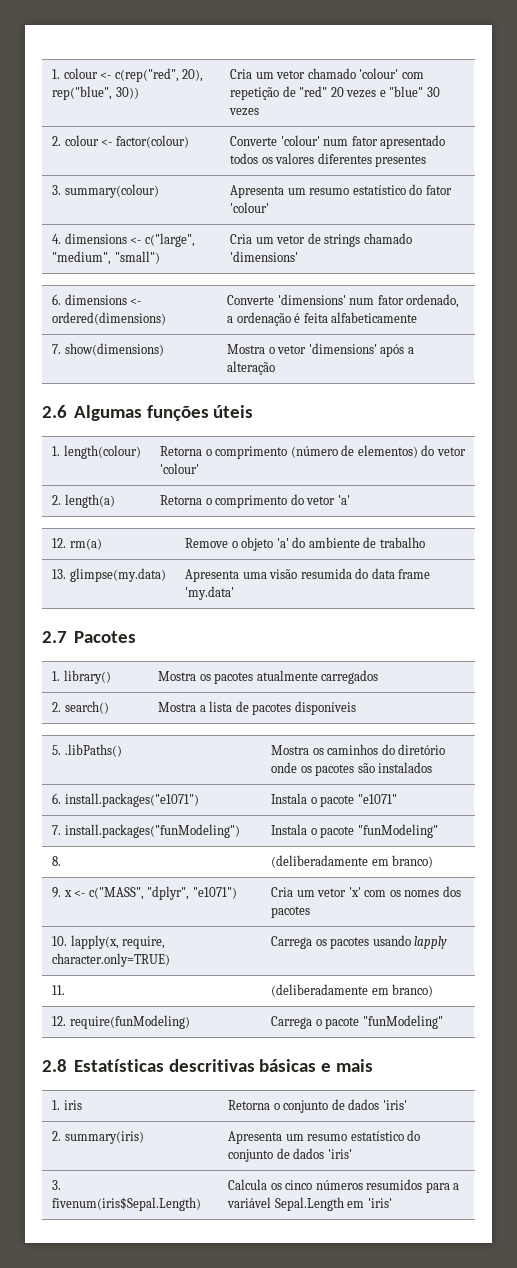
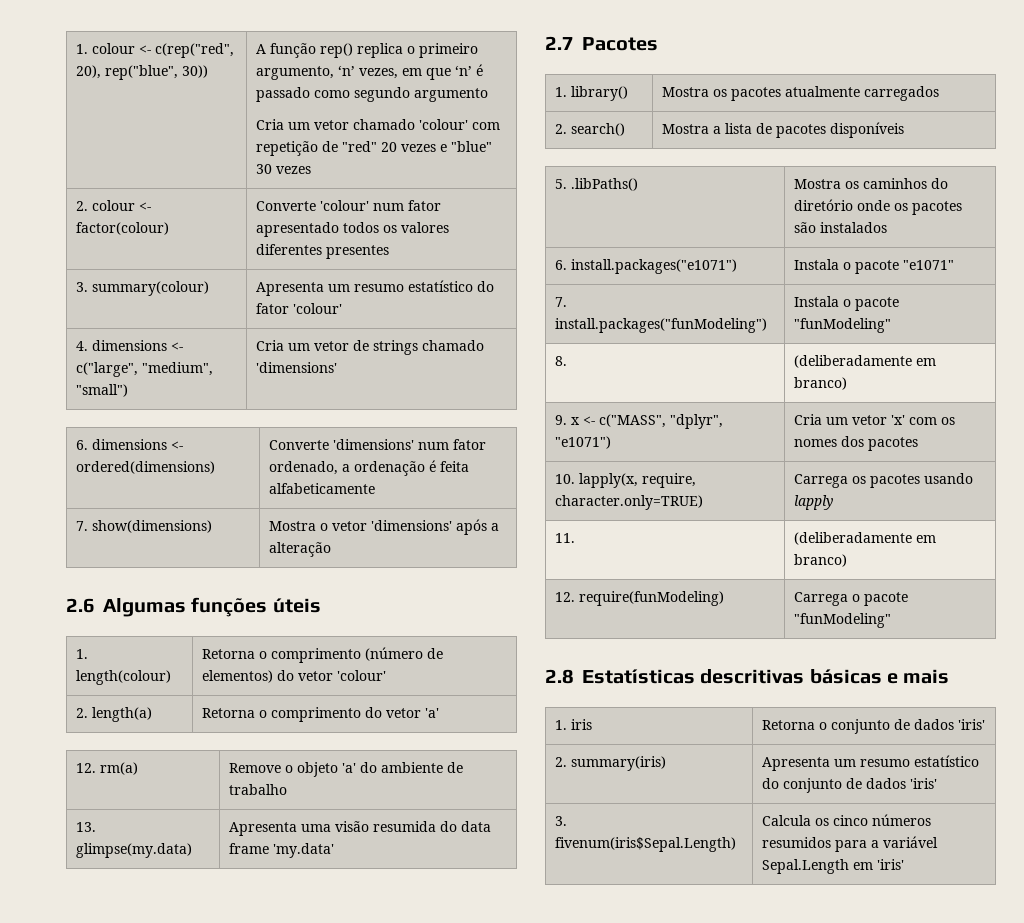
(139, 93) none -> [256,43,479,58] [256,64,484,80] [256,87,489,102] A função rep() replica o primeiro argumento, ‘n’ vezes, em que ‘n’ é passado como segundo argumento //

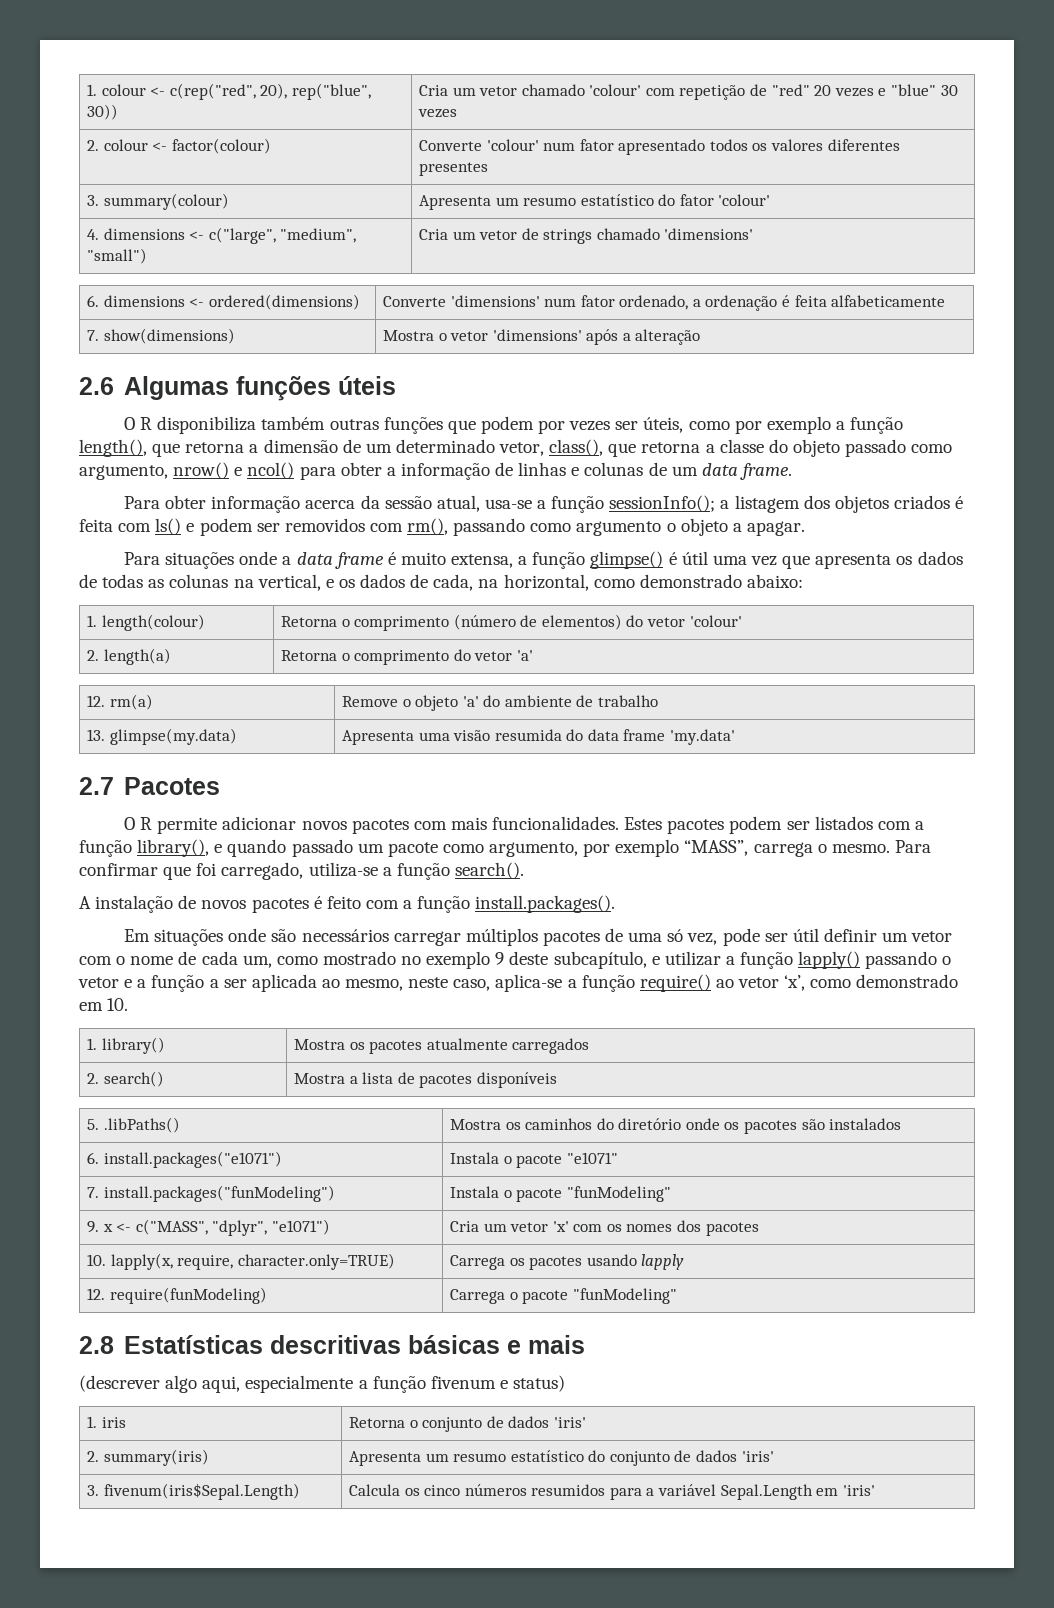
[256,43,479,58] [256,64,484,80] [256,87,489,102] A função rep() replica o primeiro argumento, ‘n’ vezes, em que ‘n’ é passado como segundo argumento // -> (118, 112) none
(321, 605) none -> [124,416,904,434] [79,439,953,457] [79,462,792,480] [124,495,964,513] [79,518,805,536] [124,551,963,569] [79,574,803,591] // O R disponibiliza também outras funções que podem por vezes ser úteis, como por exemplo a função length(), que retorna a dimensão de um determinado vetor, class(), que retorna a classe do objeto passado como argumento, nrow() e ncol() para obter a informação de linhas e colunas de um data frame. // Para obter informação acerca da sessão atual, usa-se a função sessionInfo(); a listagem dos objetos criados é feita com ls() e podem ser removidos com rm(), passando como argumento o objeto a apagar. // Para situações onde a data frame é muito extensa, a função glimpse() é útil uma vez que apresenta os dados de todas as colunas na vertical, e os dados de cada, na horizontal, como demonstrado abaixo:
(658, 44) none -> [124,816,924,834] [79,839,931,857] [79,862,524,880] [79,895,616,913] [124,928,953,946] [79,951,952,969] [78,974,959,992] [79,998,129,1011] // O R permite adicionar novos pacotes com mais funcionalidades. Estes pacotes podem ser listados com a função library(), e quando passado um pacote como argumento, por exemplo “MASS”, carrega o mesmo. Para confirmar que foi carregado, utiliza-se a função search(). // A instalação de novos pacotes é feito com a função install.packages(). // Em situações onde são necessários carregar múltiplos pacotes de uma só vez, pode ser útil definir um vetor com o nome de cada um, como mostrado no exemplo 9 deste subcapítulo, e utilizar a função lapply() passando o vetor e a função a ser aplicada ao mesmo, neste caso, aplica-se a função require() ao vetor ‘x’, como demonstrado em 10.
[555,356,568,366] [794,355,937,368] [794,377,848,390] // 8. | (deliberadamente em branco) -> (671, 1194) none
[555,533,576,543] [794,532,937,545] [794,554,848,567] // 11. | (deliberadamente em branco) -> (685, 1262) none
(950, 676) none -> [79,1375,566,1393] // (descrever algo aqui, especialmente a função fivenum e status)

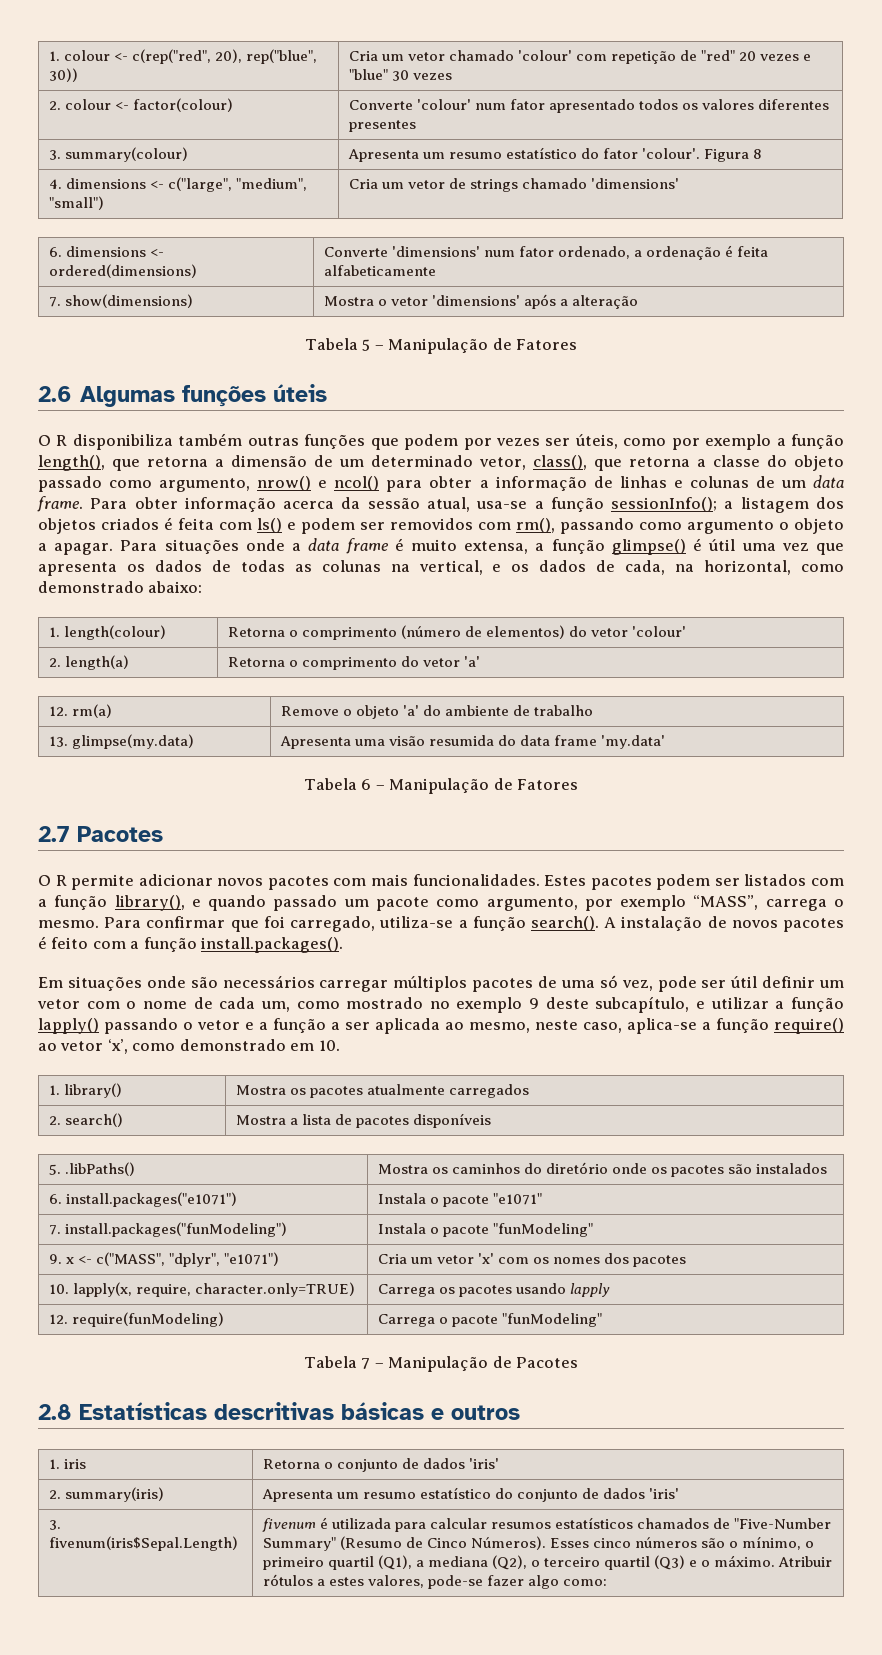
[718,194,771,206] 'colour' -> [641,148,762,162] 'colour'. Figura 8
(701, 337) none -> [304,338,578,354] // Tabela 5 – Manipulação de Fatores
(792, 471) // -> (83, 504) none
(805, 528) // -> (114, 549) none
(736, 737) none -> [303,778,579,794] // Tabela 6 – Manipulação de Fatores
(524, 870) // -> (599, 923) none
(677, 1296) none -> [303,1356,579,1372] // Tabela 7 – Manipulação de Pacotes
[527,1335,585,1354] [79,1375,566,1393] mais // (descrever algo aqui, especialmente a função fivenum e status) -> [451,1405,521,1420] outros
[348,1484,875,1500] Calcula os cinco números resumidos para a variável Sepal.Length em 'iris' -> [261,1517,831,1532] [262,1536,815,1551] [262,1555,833,1570] [262,1574,607,1589] fivenum é utilizada para calcular resumos estatísticos chamados de "Five-Number Summary" (Resumo de Cinco Números). Esses cinco números são o mínimo, o primeiro quartil (Q1), a mediana (Q2), o terceiro quartil (Q3) e o máximo. Atribuir rótulos a estes valores, pode-se fazer algo como:

